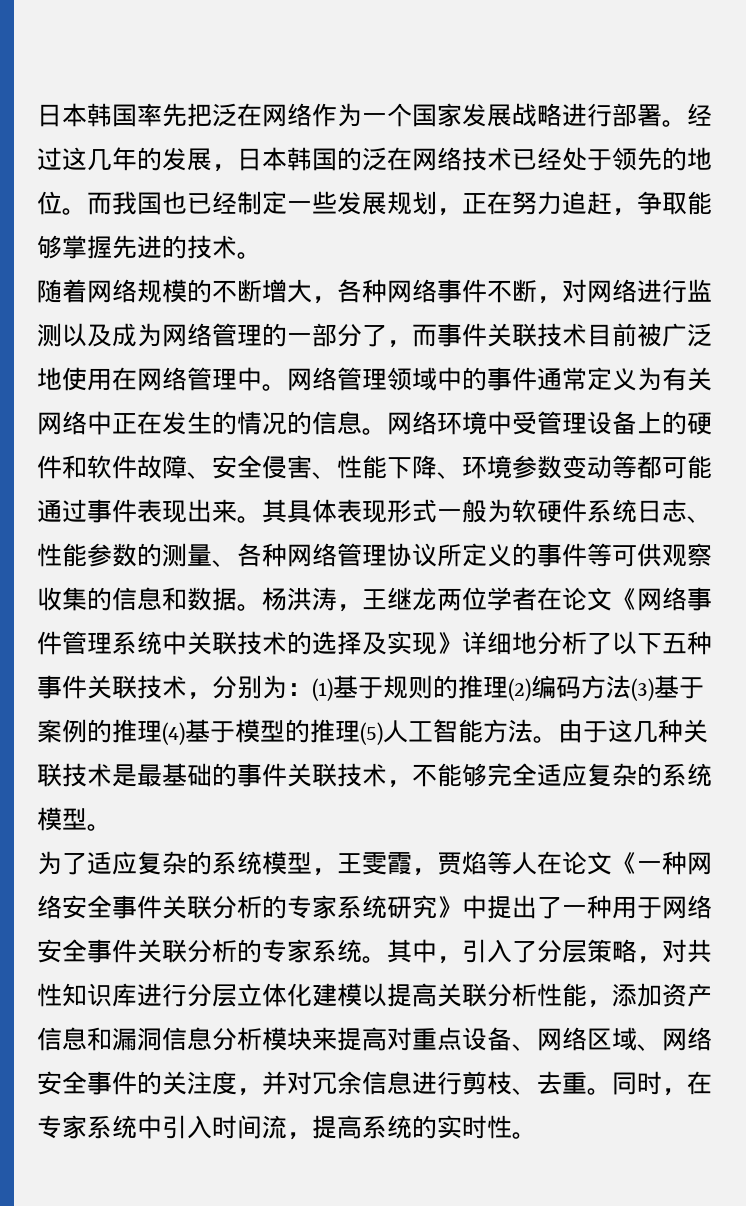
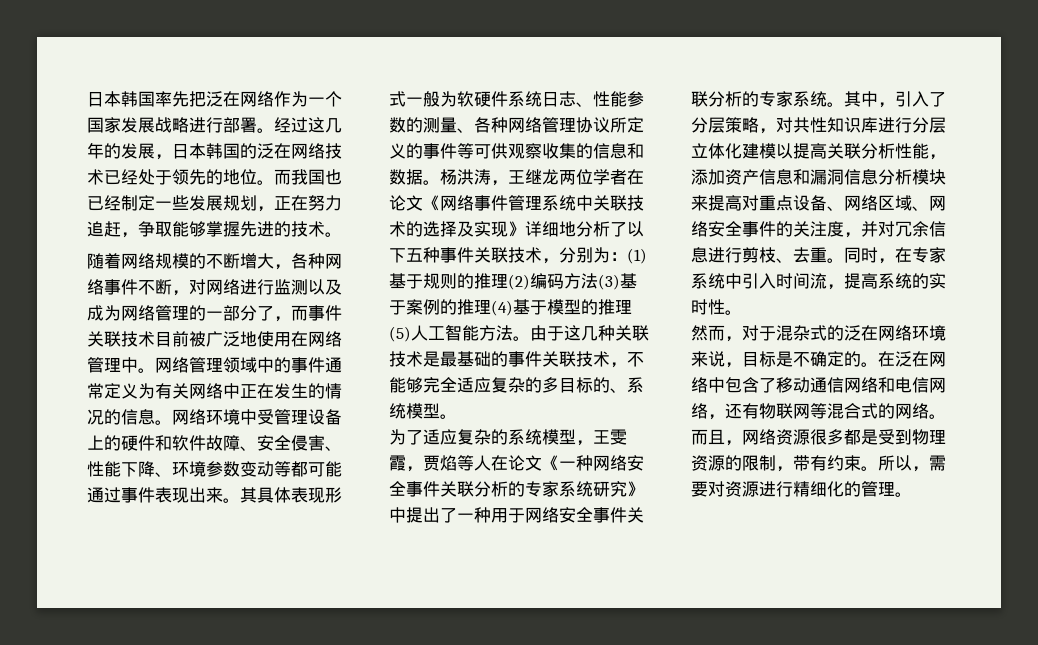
(662, 775) none -> [542,377,627,393] 多目标的、
(537, 1135) none -> [691,325,946,342] [691,351,946,368] [691,377,946,393] [691,403,946,420] [691,429,946,446] [691,455,946,472] [691,481,912,497] // 然而，对于混杂式的泛在网络环境来说，目标是不确定的。在泛在网络中包含了移动通信网络和电信网络，还有物联网等混合式的网络。而且，网络资源很多都是受到物理资源的限制，带有约束。所以，需要对资源进行精细化的管理。

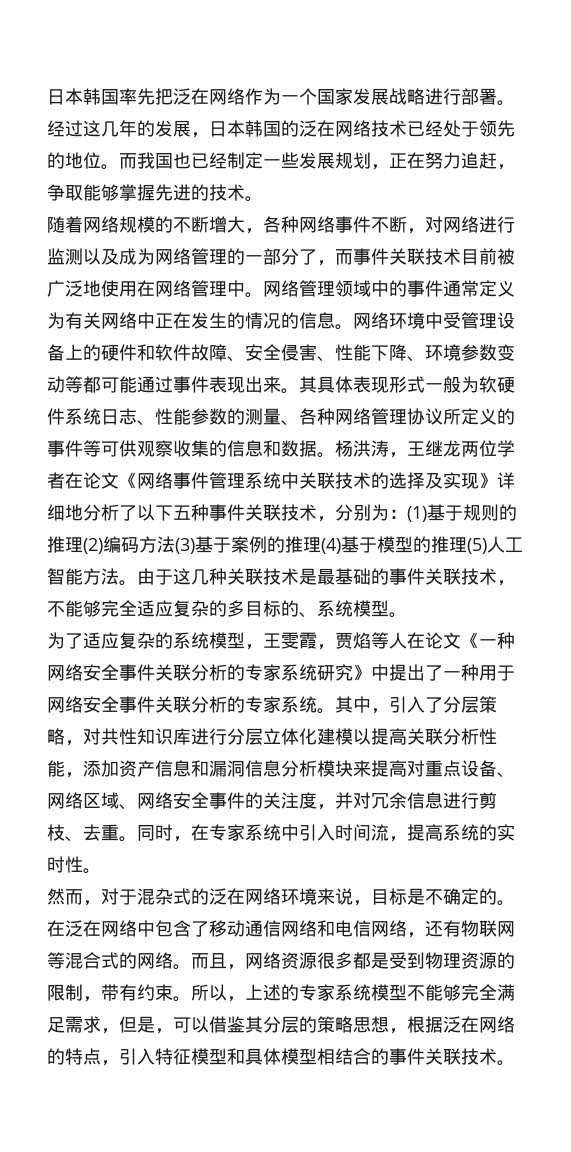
[929,455,946,471] [691,481,895,497] 需要对资源进行精细化的管理 -> [245,984,515,1001] [47,1016,515,1034] [47,1048,497,1066] 上述的专家系统模型不能够完全满足需求，但是，可以借鉴其分层的策略思想，根据泛在网络的特点，引入特征模型和具体模型相结合的事件关联技术

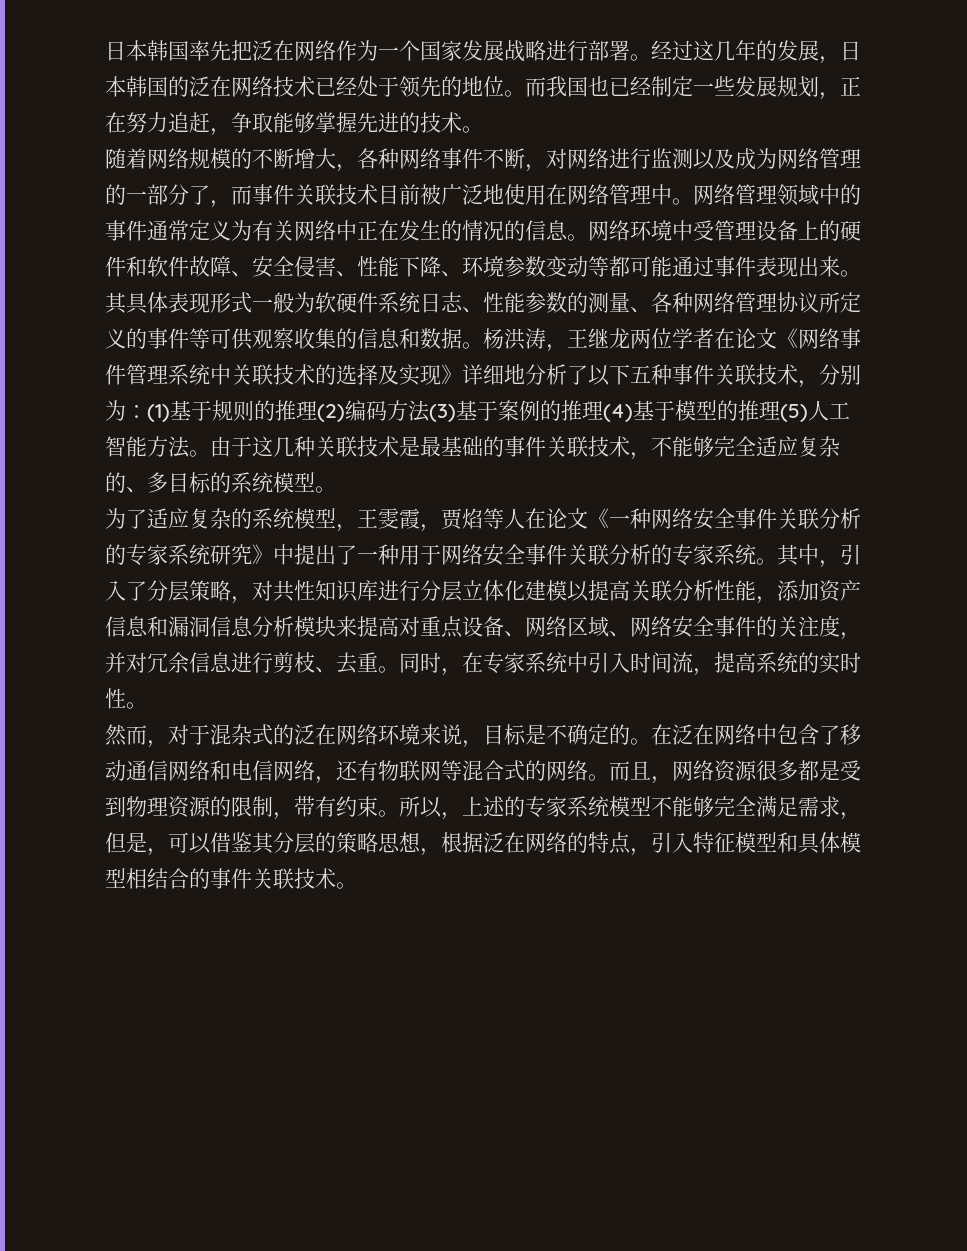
(227, 608) none -> [126,487,147,493] 、
[299,612,317,618] 、 -> (231, 482) none

